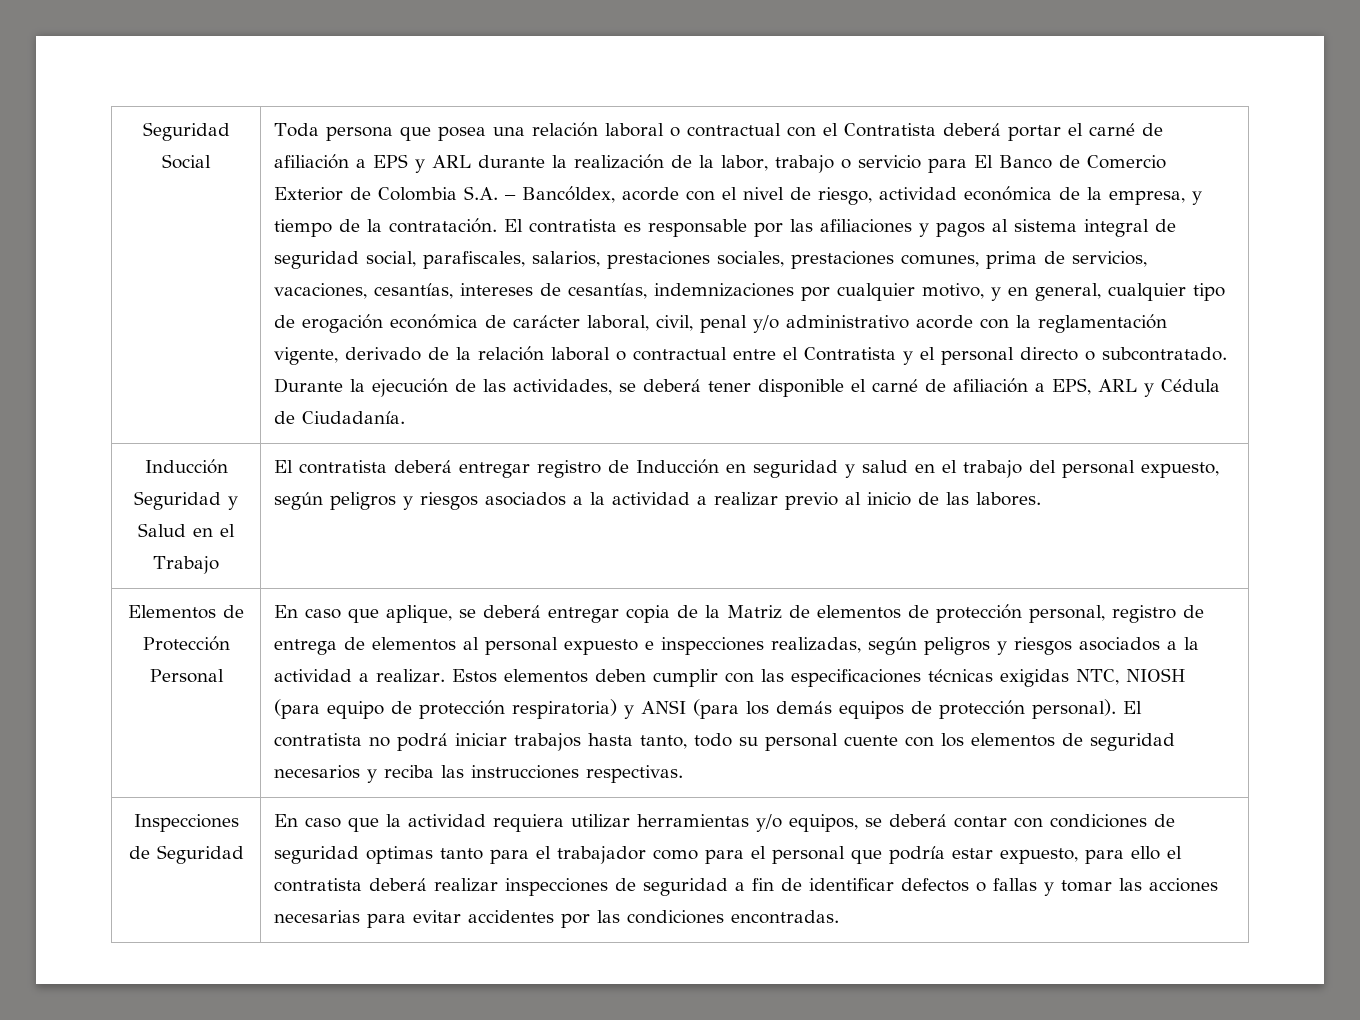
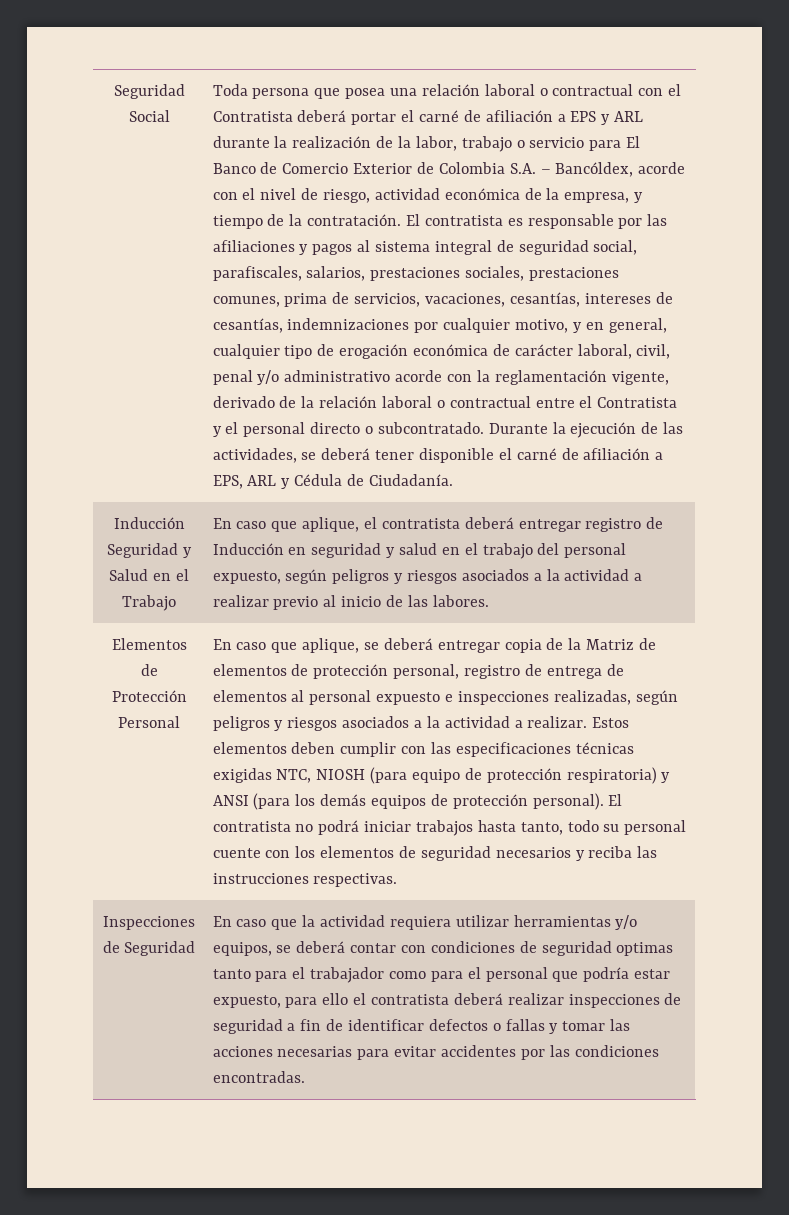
[273,460,293,473] El -> [212,517,377,532] En caso que aplique, el

